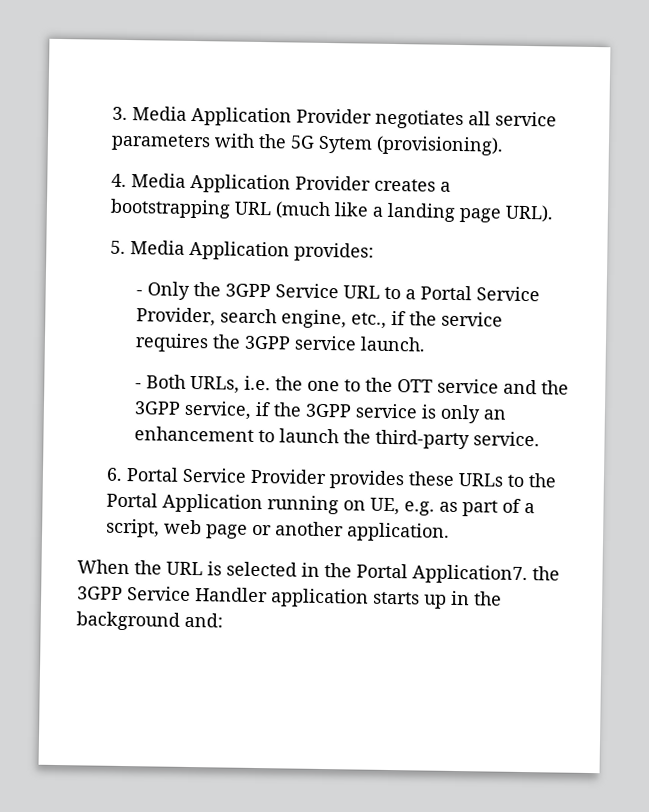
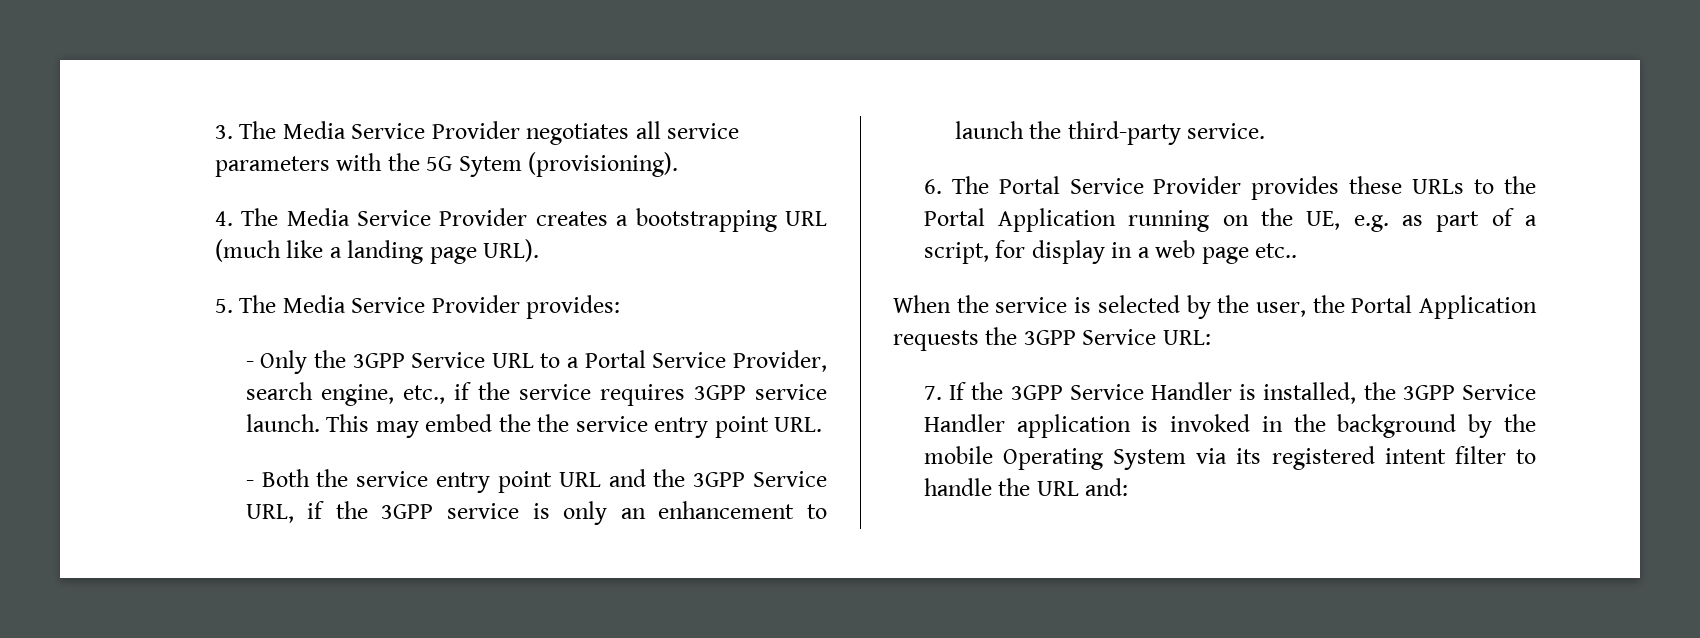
[131,106,292,127] Media Application -> [239,121,426,139] The Media Service
[130,173,291,194] Media Application -> [241,208,432,226] The Media Service
[129,240,290,261] Media Application -> [239,295,520,313] The Media Service Provider
[212,334,242,349] the -> (685, 395) none
[135,374,500,394] // - Both URLs, i.e. the one to the OTT service -> [326,414,823,438] [245,469,601,493] This may embed the the service entry point URL. // - Both the service entry point URL
[184,400,253,420] service, -> [752,471,827,487] [245,504,294,523] Service URL,
(123, 474) none -> [951,176,989,194] The
(366, 505) none -> [1261,208,1294,226] the
[163,519,450,542] web page or another application. -> [995,240,1298,264] for display in a web page etc..
[166,561,203,576] URL -> [995,297,1068,313] service
[301,562,528,585] in the Portal Application7. -> [1186,295,1537,319] [893,327,1211,351] [923,382,1357,404] by the user, the Portal Application requests the 3GPP Service URL: // 7. If the 3GPP Service Handler is installed,
[373,591,447,609] starts up -> [1141,414,1251,432] is invoked
(180, 621) none -> [1468,414,1536,438] [923,446,1536,470] [923,478,1079,496] by the mobile Operating System via its registered intent filter to handle the URL

